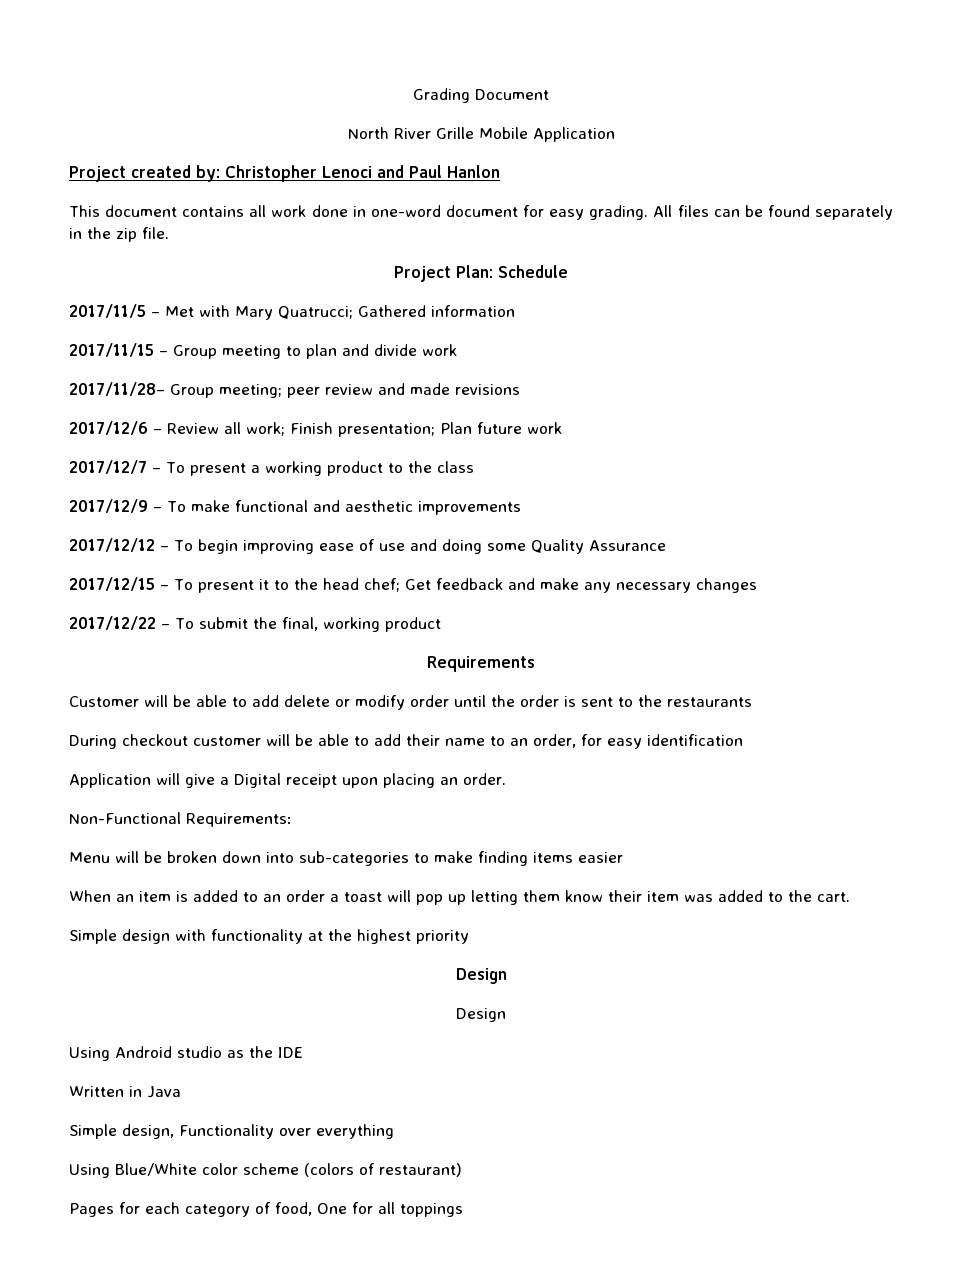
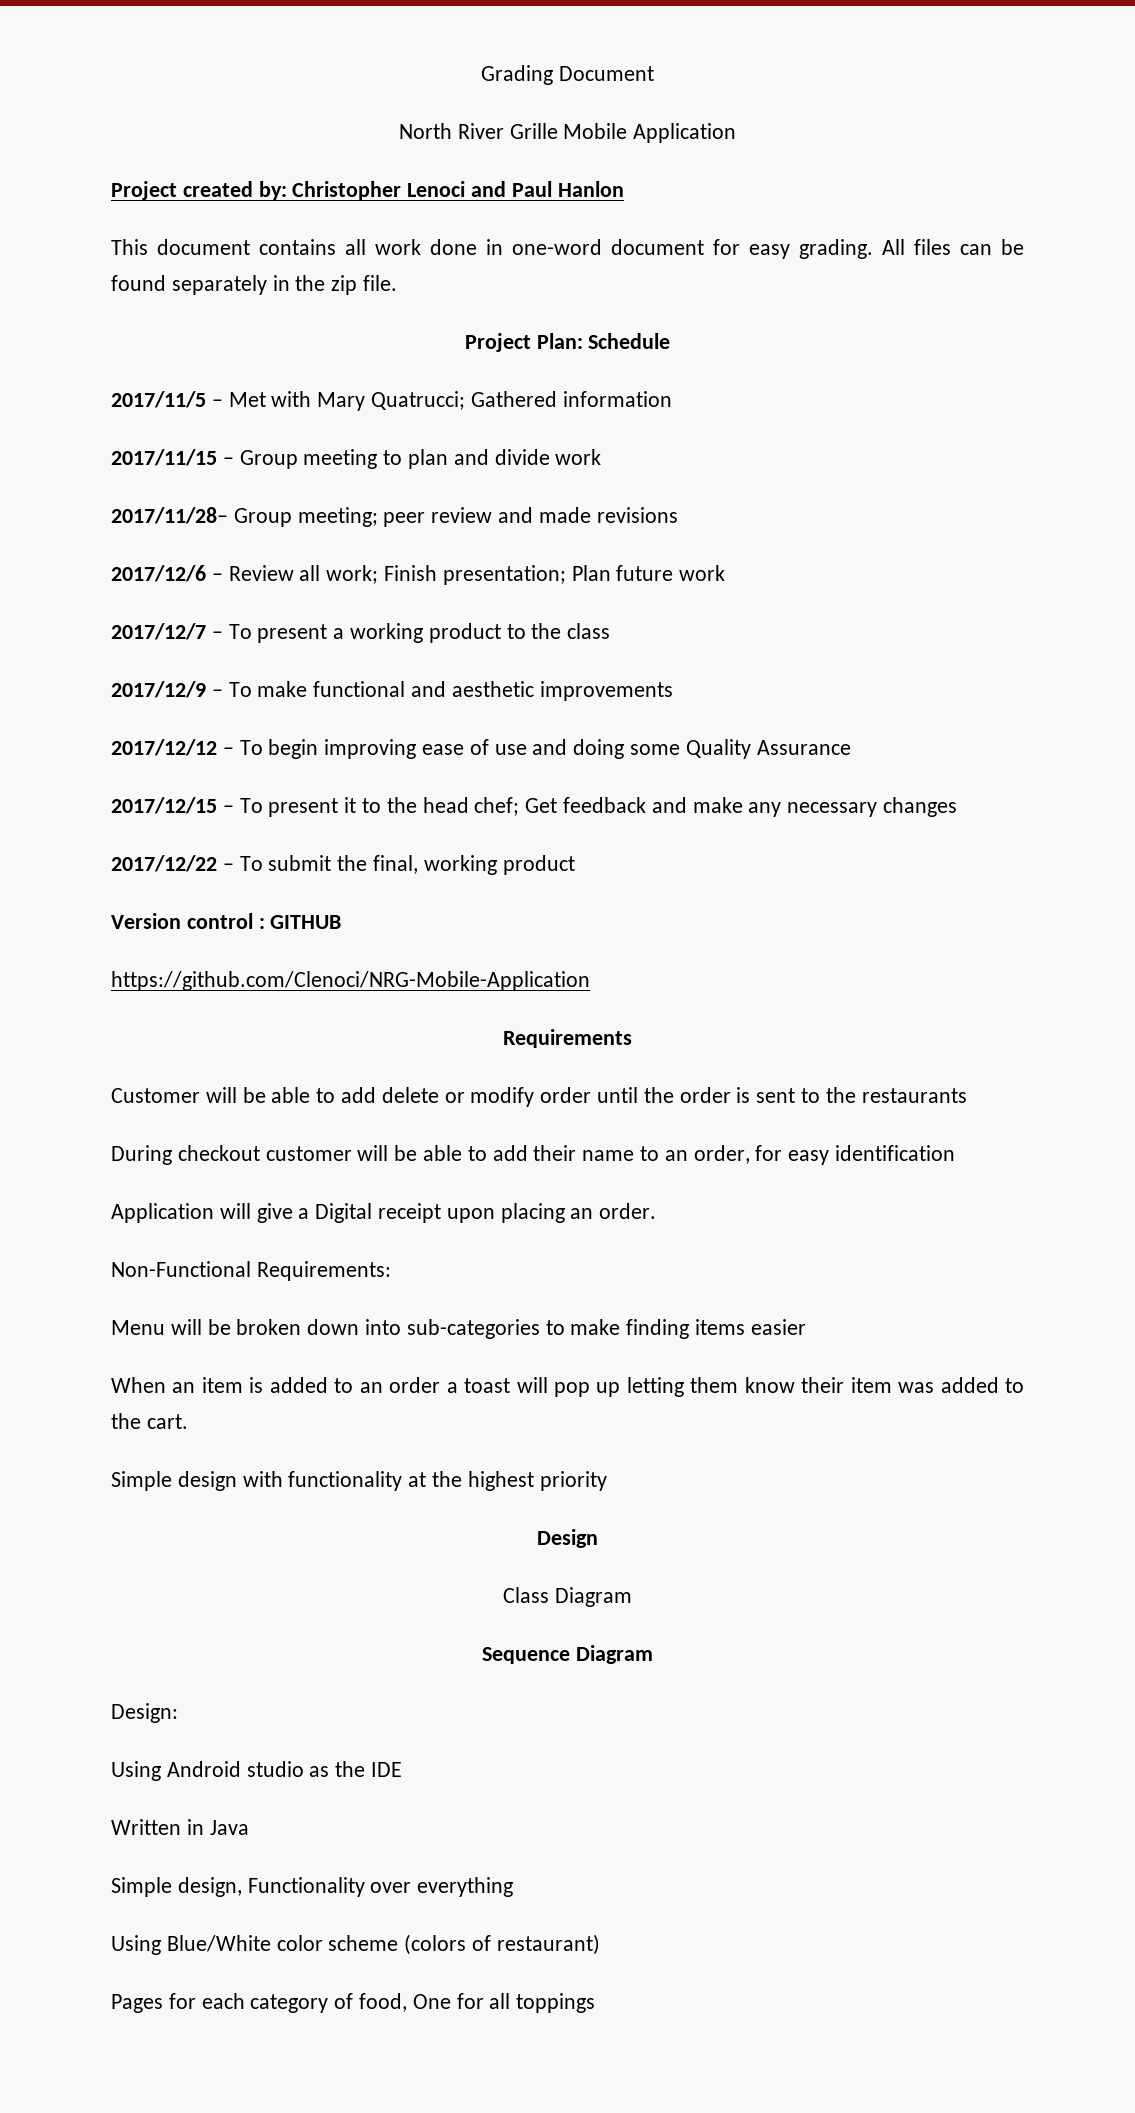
(441, 624) none -> [111,913,342,929] [111,971,590,991] // Version control : GITHUB // https://github.com/Clenoci/NRG-Mobile-Application
[456,1008,506,1022] Design -> [503,1587,632,1607] [482,1645,653,1664] [111,1703,178,1723] Class Diagram // Sequence Diagram // Design:

